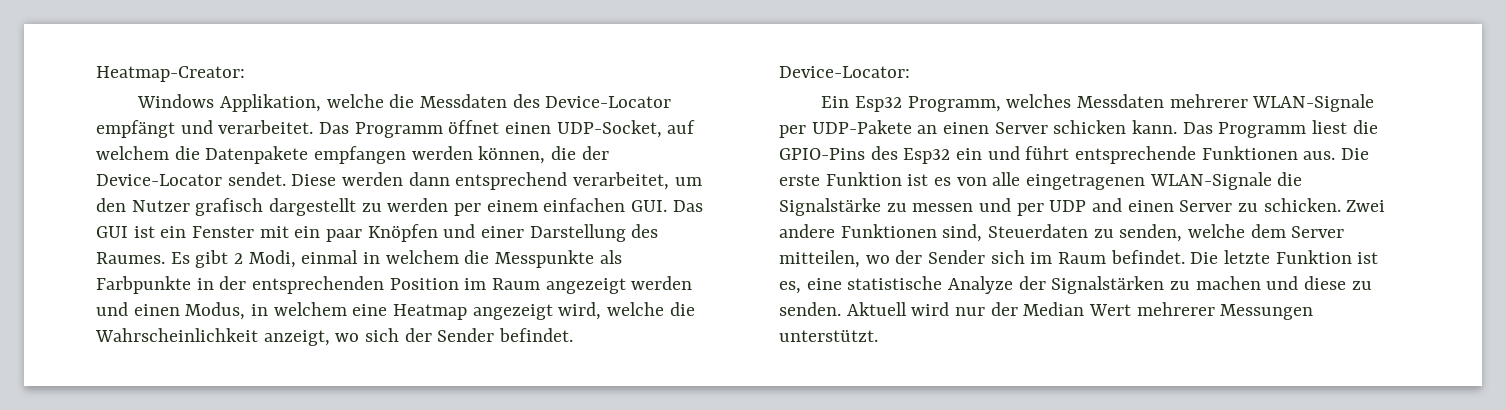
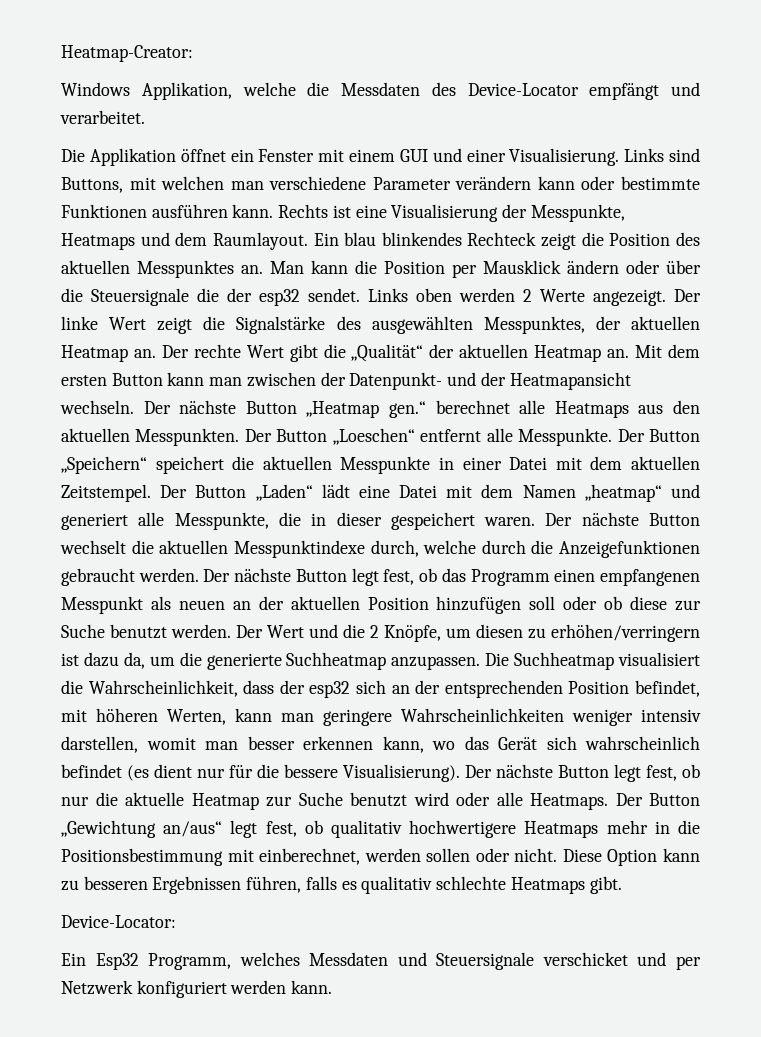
[319,120,696,138] [96,146,609,164] [96,172,702,190] [96,198,703,216] [96,224,659,242] [96,250,622,268] [96,276,693,294] [96,302,695,320] [95,328,574,346] Das Programm öffnet einen UDP-Socket, auf welchem die Datenpakete empfangen werden können, die der Device-Locator sendet. Diese werden dann entsprechend verarbeitet, um den Nutzer grafisch dargestellt zu werden per einem einfachen GUI. Das GUI ist ein Fenster mit ein paar Knöpfen und einer Darstellung des Raumes. Es gibt 2 Modi, einmal in welchem die Messpunkte als Farbpunkte in der entsprechenden Position im Raum angezeigt werden und einen Modus, in welchem eine Heatmap angezeigt wird, welche die Wahrscheinlichkeit anzeigt, wo sich der Sender befindet. -> [61,148,700,166] [61,176,700,193] [61,204,625,222] [61,232,700,250] [61,260,701,278] [61,288,701,306] [61,316,700,334] [61,344,700,362] [61,372,631,390] [60,400,701,418] [61,428,701,446] [61,456,701,474] [61,484,700,502] [61,512,700,530] [60,540,700,558] [61,568,701,586] [61,596,701,614] [61,624,700,642] [61,652,700,670] [61,680,701,698] [61,708,701,726] [61,736,700,753] [61,764,700,782] [61,792,700,810] [61,820,700,838] [61,848,700,866] [61,876,622,894] // Die Applikation öffnet ein Fenster mit einem GUI und einer Visualisierung. Links sind Buttons, mit welchen man verschiedene Parameter verändern kann oder bestimmte Funktionen ausführen kann. Rechts ist eine Visualisierung der Messpunkte, Heatmaps und dem Raumlayout. Ein blau blinkendes Rechteck zeigt die Position des aktuellen Messpunktes an. Man kann die Position per Mausklick ändern oder über die Steuersignale die der esp32 sendet. Links oben werden 2 Werte angezeigt. Der linke Wert zeigt die Signalstärke des ausgewählten Messpunktes, der aktuellen Heatmap an. Der rechte Wert gibt die „Qualität“ der aktuellen Heatmap an. Mit dem ersten Button kann man zwischen der Datenpunkt- und der Heatmapansicht wechseln. Der nächste Button „Heatmap gen.“ berechnet alle Heatmaps aus den aktuellen Messpunkten. Der Button „Loeschen“ entfernt alle Messpunkte. Der Button „Speichern“ speichert die aktuellen Messpunkte in einer Datei mit dem aktuellen Zeitstempel. Der Button „Laden“ lädt eine Datei mit dem Namen „heatmap“ und generiert alle Messpunkte, die in dieser gespeichert waren. Der nächste Button wechselt die aktuellen Messpunktindexe durch, welche durch die Anzeigefunktionen gebraucht werden. Der nächste Button legt fest, ob das Programm einen empfangenen Messpunkt als neuen an der aktuellen Position hinzufügen soll oder ob diese zur Suche benutzt werden. Der Wert und die 2 Knöpfe, um diesen zu erhöhen/verringern ist dazu da, um die generierte Suchheatmap anzupassen. Die Suchheatmap visualisiert die Wahrscheinlichkeit, dass der esp32 sich an der entsprechenden Position befindet, mit höheren Werten, kann man geringere Wahrscheinlichkeiten weniger intensiv darstellen, womit man besser erkennen kann, wo das Gerät sich wahrscheinlich befindet (es dient nur für die bessere Visualisierung). Der nächste Button legt fest, ob nur die aktuelle Heatmap zur Suche benutzt wird oder alle Heatmaps. Der Button „Gewichtung an/aus“ legt fest, ob qualitativ hochwertigere Heatmaps mehr in die Positionsbestimmung mit einberechnet, werden sollen oder nicht. Diese Option kann zu besseren Ergebnissen führen, falls es qualitativ schlechte Heatmaps gibt.
[1169,94,1375,112] [779,120,1378,138] [779,146,1370,164] [779,172,1303,190] [779,198,1386,216] [779,224,1345,242] [779,250,1379,268] [779,276,1372,294] [779,302,1314,320] [779,329,878,342] mehrerer WLAN-Signale per UDP-Pakete an einen Server schicken kann. Das Programm liest die GPIO-Pins des Esp32 ein und führt entsprechende Funktionen aus. Die erste Funktion ist es von alle eingetragenen WLAN-Signale die Signalstärke zu messen und per UDP and einen Server zu schicken. Zwei andere Funktionen sind, Steuerdaten zu senden, welche dem Server mitteilen, wo der Sender sich im Raum befindet. Die letzte Funktion ist es, eine statistische Analyze der Signalstärken zu machen und diese zu senden. Aktuell wird nur der Median Wert mehrerer Messungen unterstützt. -> [397,952,701,970] [61,980,333,998] und Steuersignale verschicket und per Netzwerk konfiguriert werden kann.

